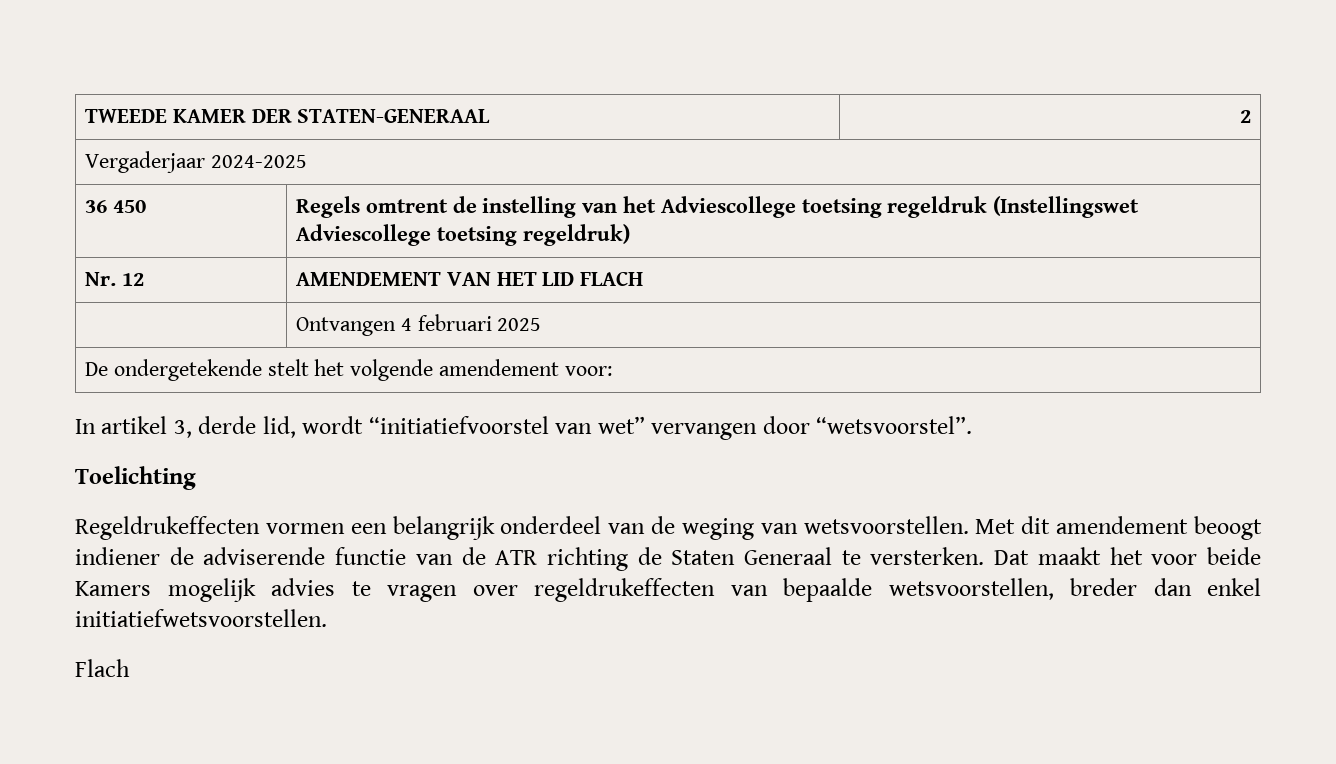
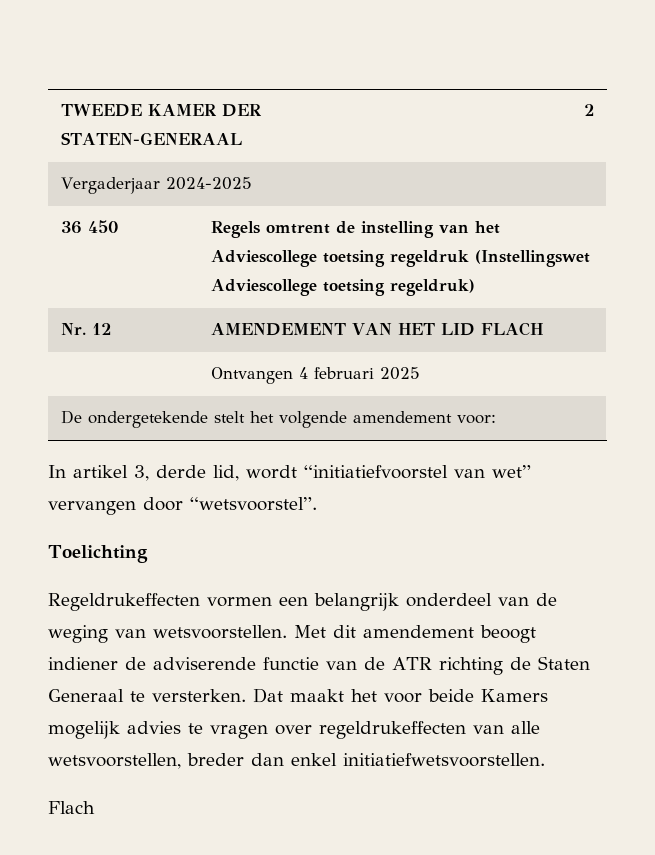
[783,578,872,602] bepaalde -> [511,721,540,734] alle

